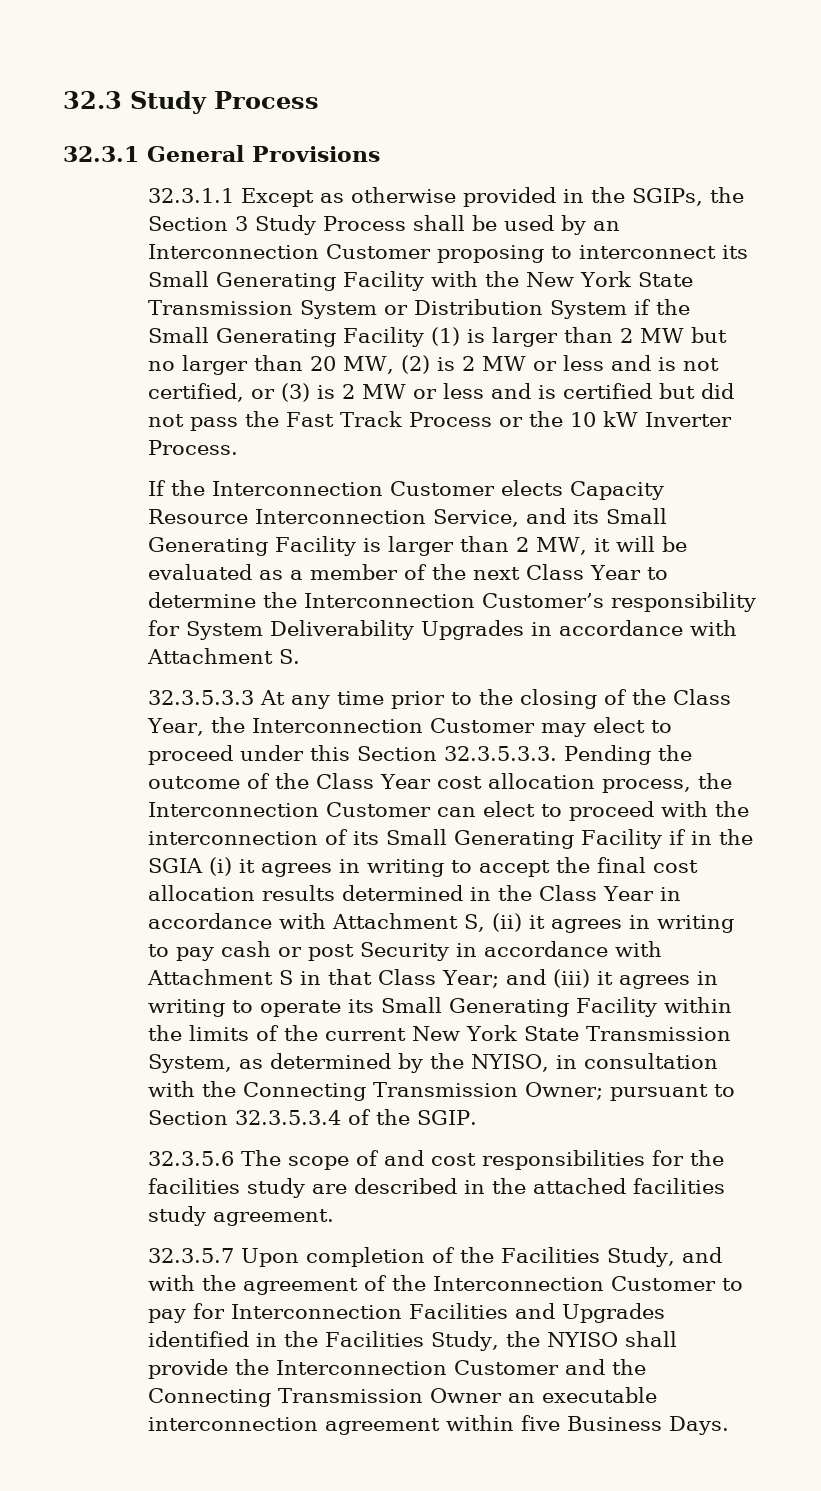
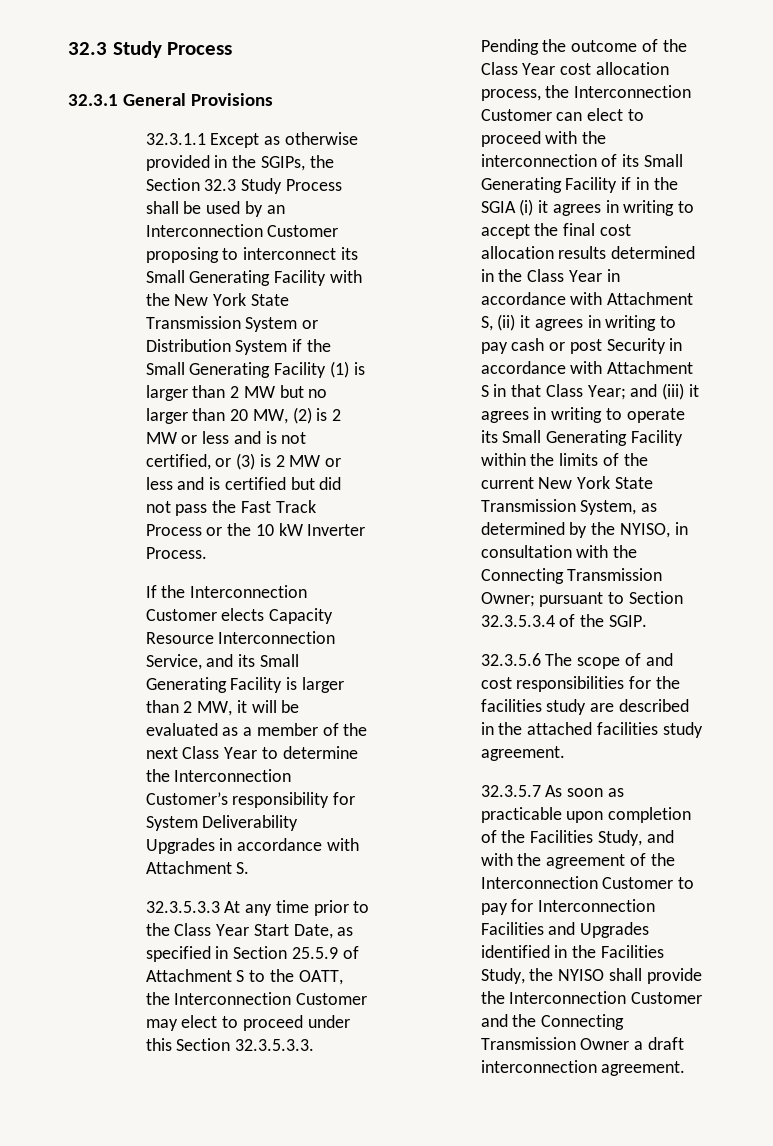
[235,216,249,231] 3 -> [204,179,237,191] 32.3
[520,689,732,709] [147,718,205,736] closing of the Class Year, -> [174,923,354,939] [145,946,359,962] [145,969,343,985] Class Year Start Date, as specified in Section 25.5.9 of Attachment S to the OATT,
[241,1248,300,1267] Upon -> [545,785,624,797] [480,807,604,823] As soon as practicable upon
[508,1387,658,1403] [148,1415,730,1435] an executable interconnection agreement within five Business Days. -> [634,1037,684,1050] [480,1060,686,1076] a draft interconnection agreement.

